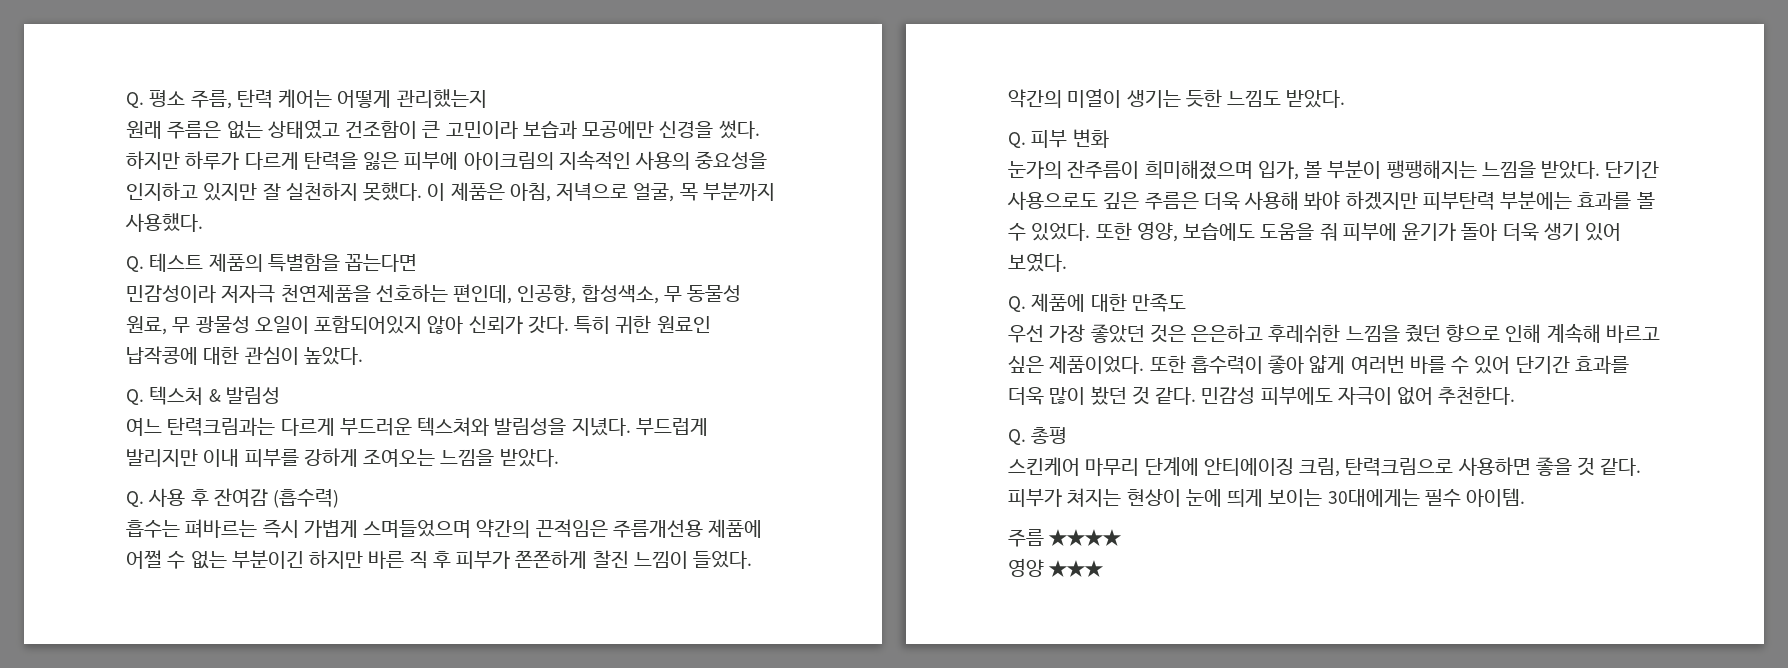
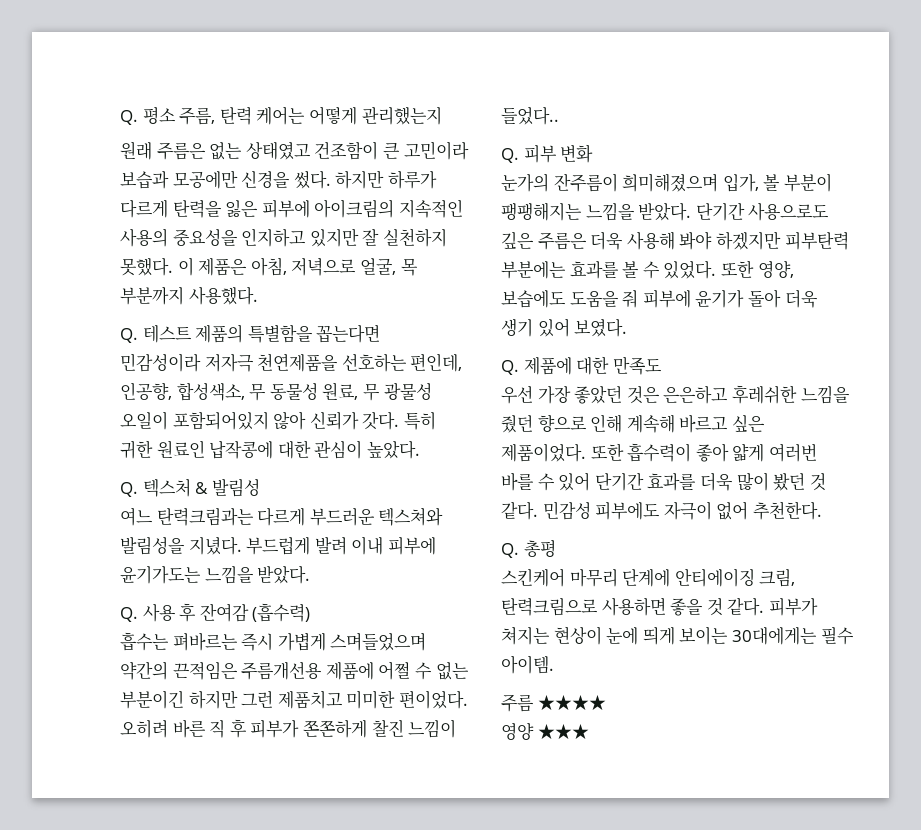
[126,448,436,467] 발리지만 이내 피부를 강하게 조여오는 -> [314,536,436,555] [120,566,201,584] 발려 이내 피부에 윤기가도는
(364, 559) none -> [241,690,468,709] [120,720,168,738] 그런 제품치고 미미한 편이었다. 오히려
[693,551,753,569] [1008,89,1346,108] 들었다. 약간의 미열이 생기는 듯한 느낌도 받았다. -> [501,107,559,125] 들었다..

